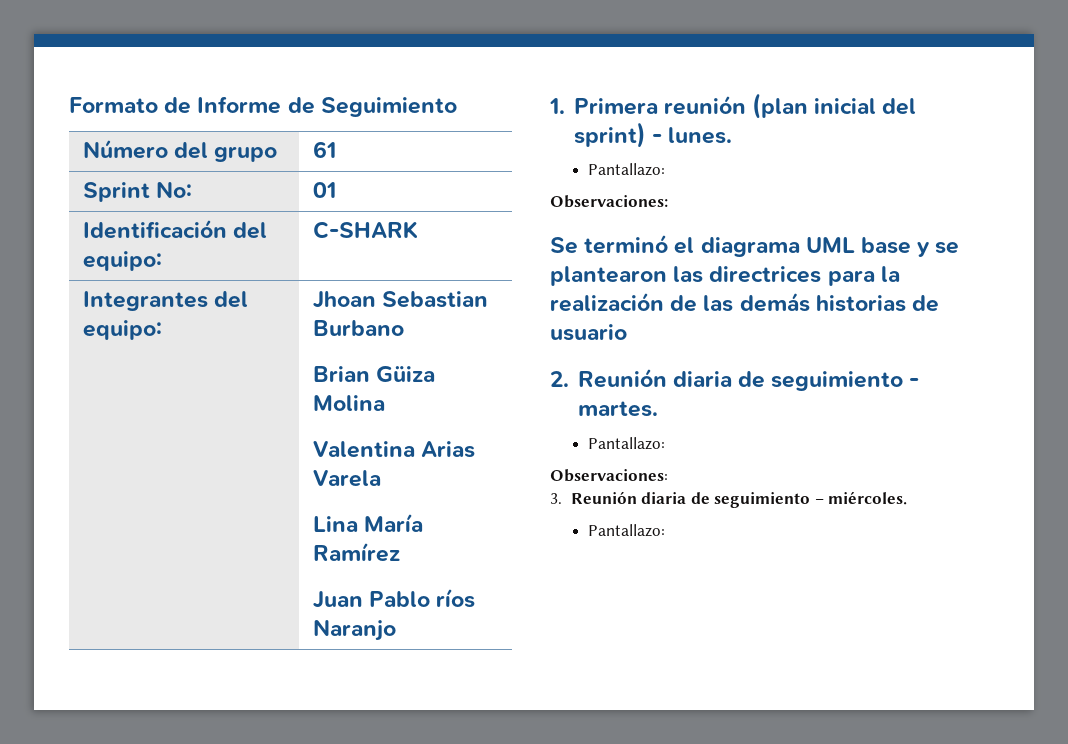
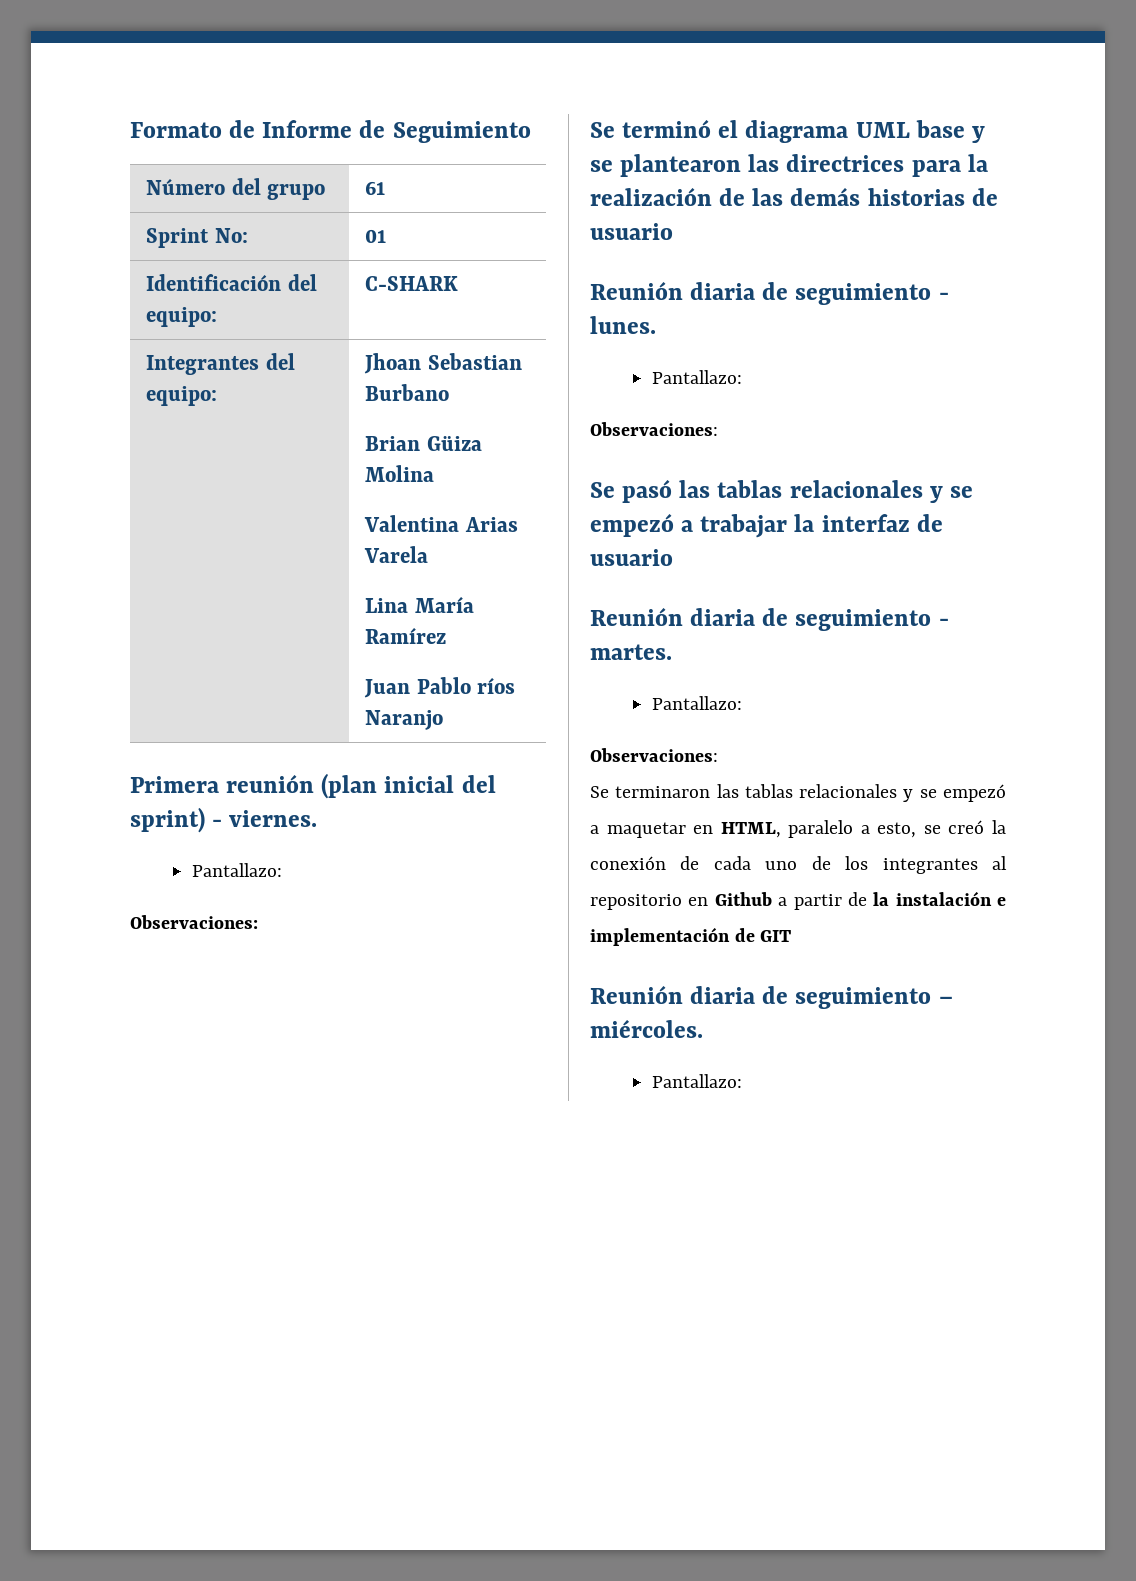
[549,98,565,114] 1. -> (444, 720) none
[667,127,732,144] lunes. -> [229,810,318,827] viernes.
[550,371,569,387] 2. -> [590,281,949,305] [590,316,656,334] [652,370,743,384] [590,422,718,436] [590,479,973,503] [590,513,943,538] [590,549,673,566] Reunión diaria de seguimiento - lunes. // Pantallazo: // Observaciones: // Se pasó las tablas relacionales y se empezó a trabajar la interfaz de usuario //
[550,493,562,504] 3. -> [590,784,1006,802] [590,820,1006,838] [590,856,1007,874] [590,891,1006,910] [590,927,792,946] Se terminaron las tablas relacionales y se empezó a maquetar en HTML, paralelo a esto, se creó la conexión de cada uno de los integrantes al repositorio en Github a partir de la instalación e implementación de GIT //

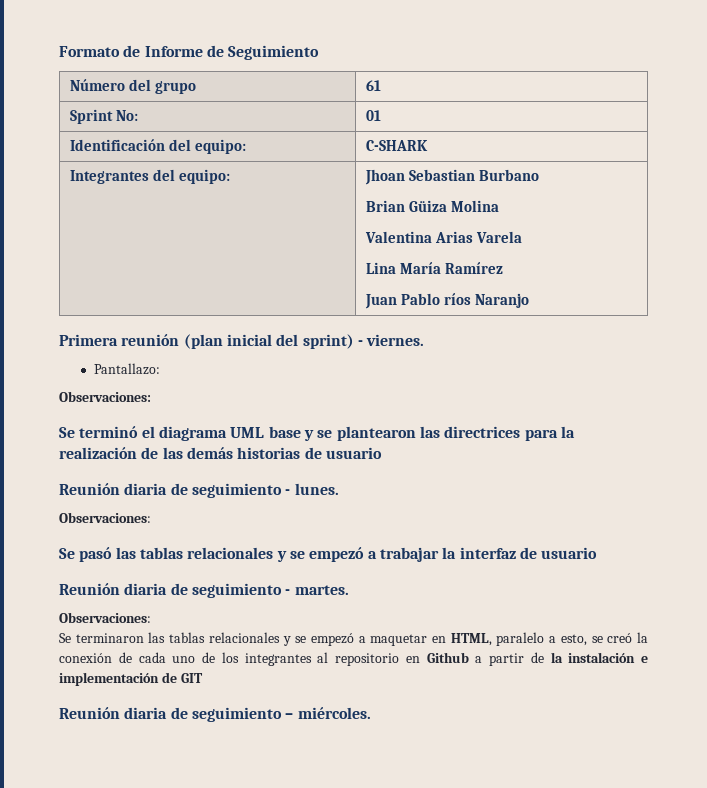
[652,370,743,384] // Pantallazo: -> (339, 489) none
[652,696,743,710] // Pantallazo: -> (349, 590) none
[652,1074,743,1088] // Pantallazo: -> (371, 713) none

